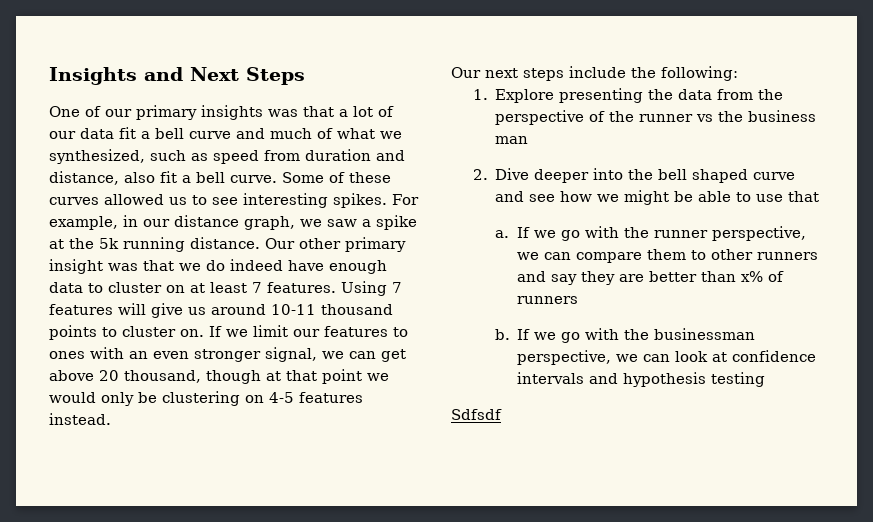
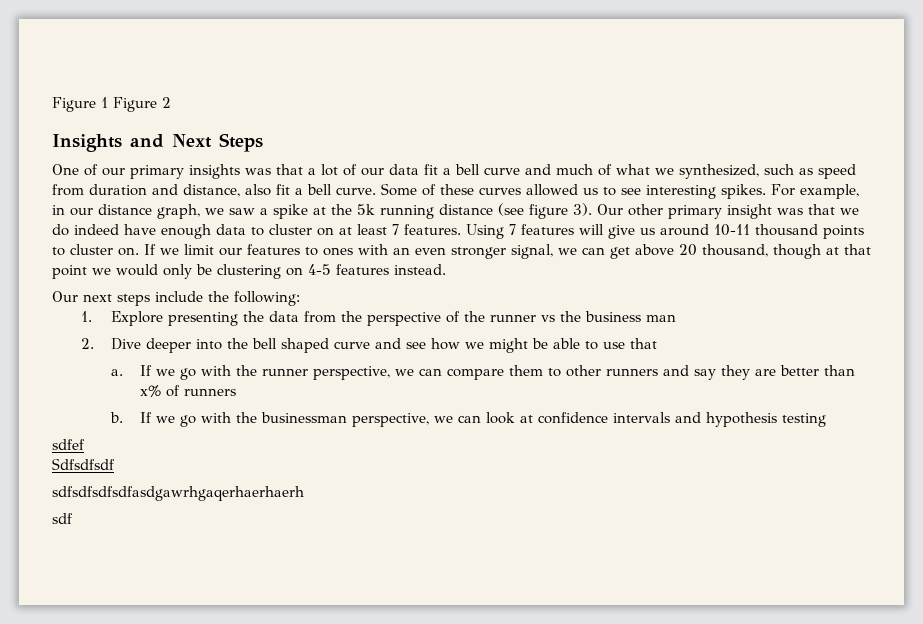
(49, 76) none -> [52,97,171,112] Figure 1 Figure 2 //
[190,237,260,249] distance. -> [439,203,592,219] distance (see figure 3).
[451,409,502,420] Sdfsdf -> [52,439,85,450] [52,458,115,470] [52,486,304,501] [52,513,73,524] sdfef // Sdfsdfsdf // sdfsdfsdfsdfasdgawrhgaqerhaerhaerh // sdf

